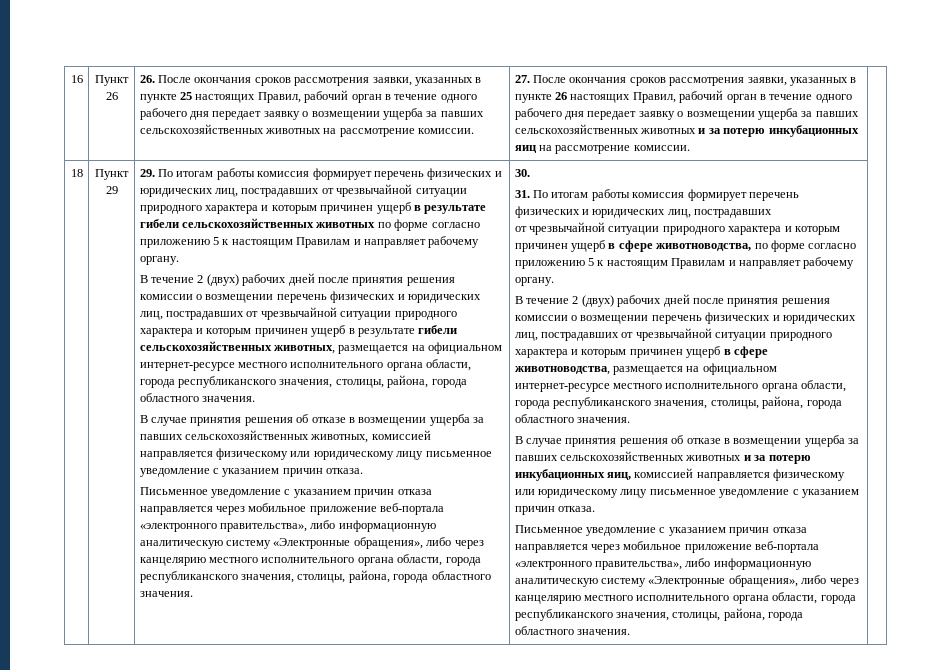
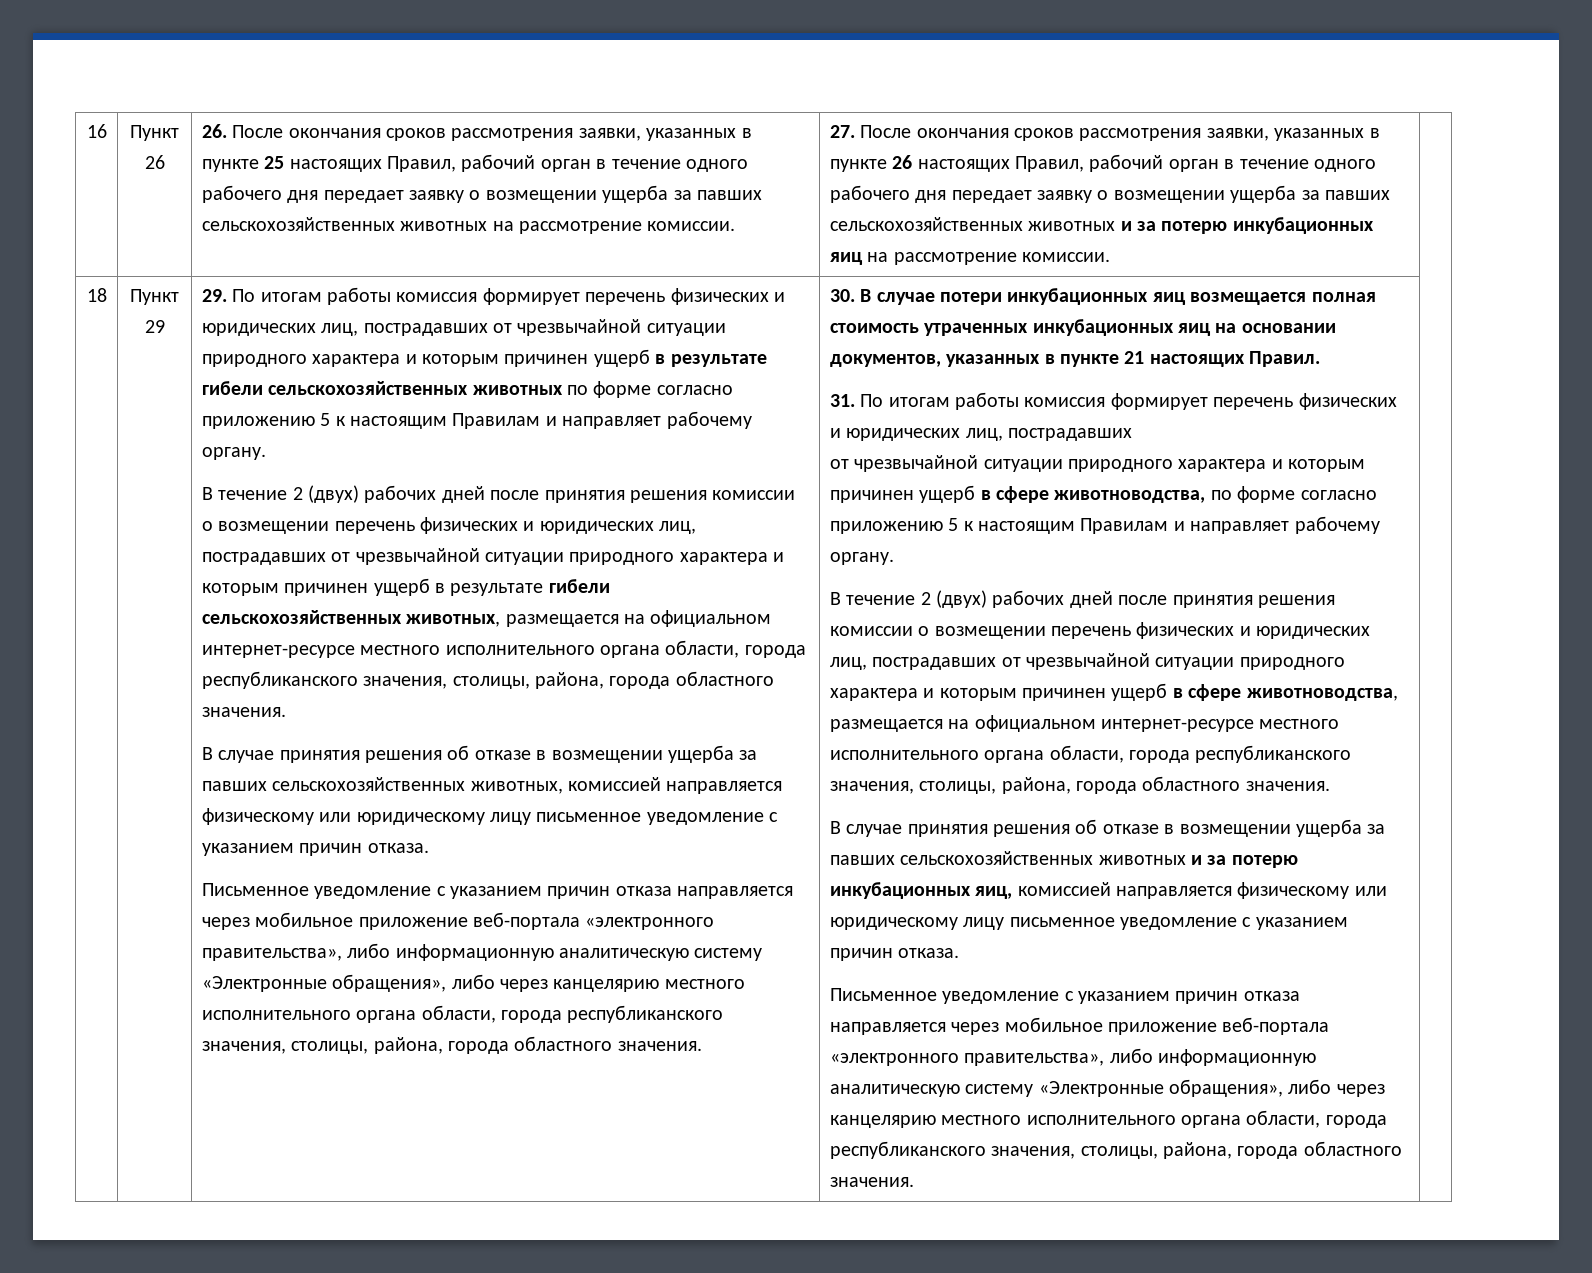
(530, 173) none -> [860,288,1376,305] [829,319,1336,336] [829,351,1321,367] В случае потери инкубационных яиц возмещается полная стоимость утраченных инкубационных яиц на основании документов, указанных в пункте 21 настоящих Правил.

